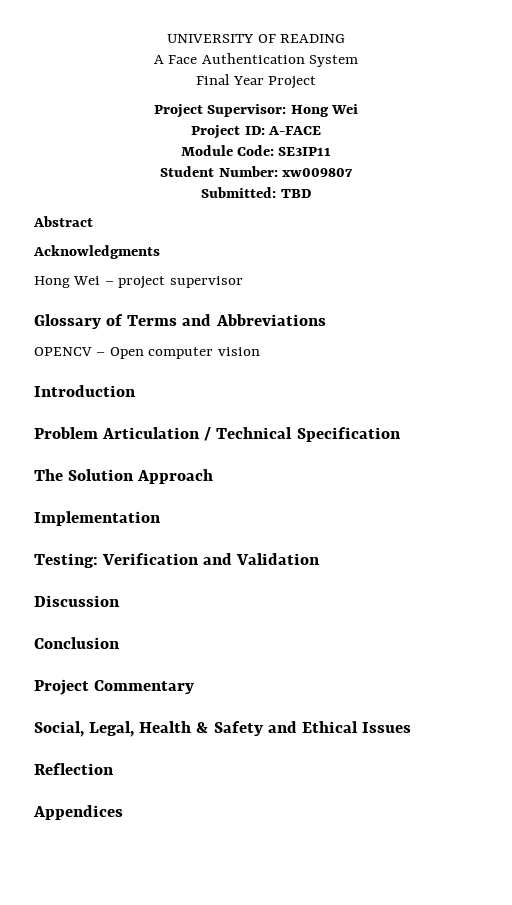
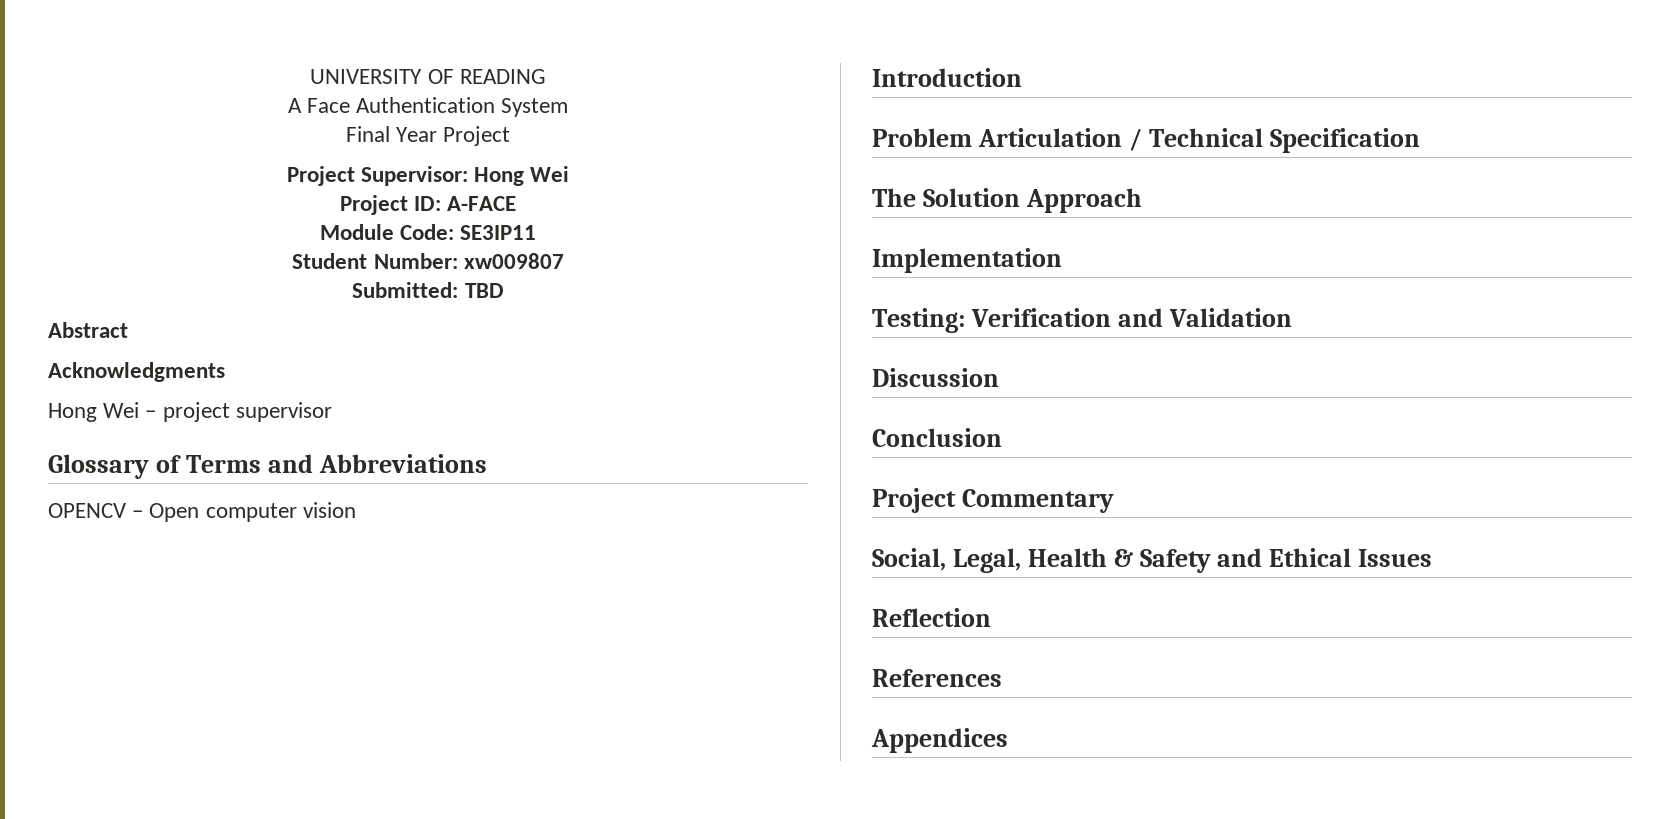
(114, 769) none -> [872,669,1002,687] // References

